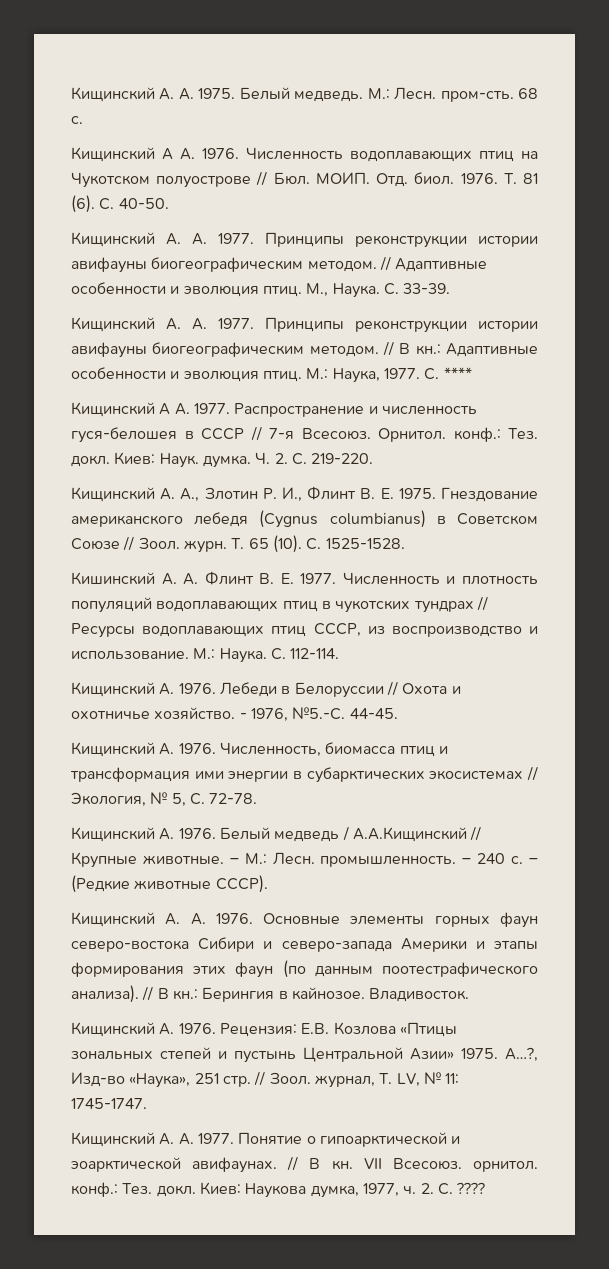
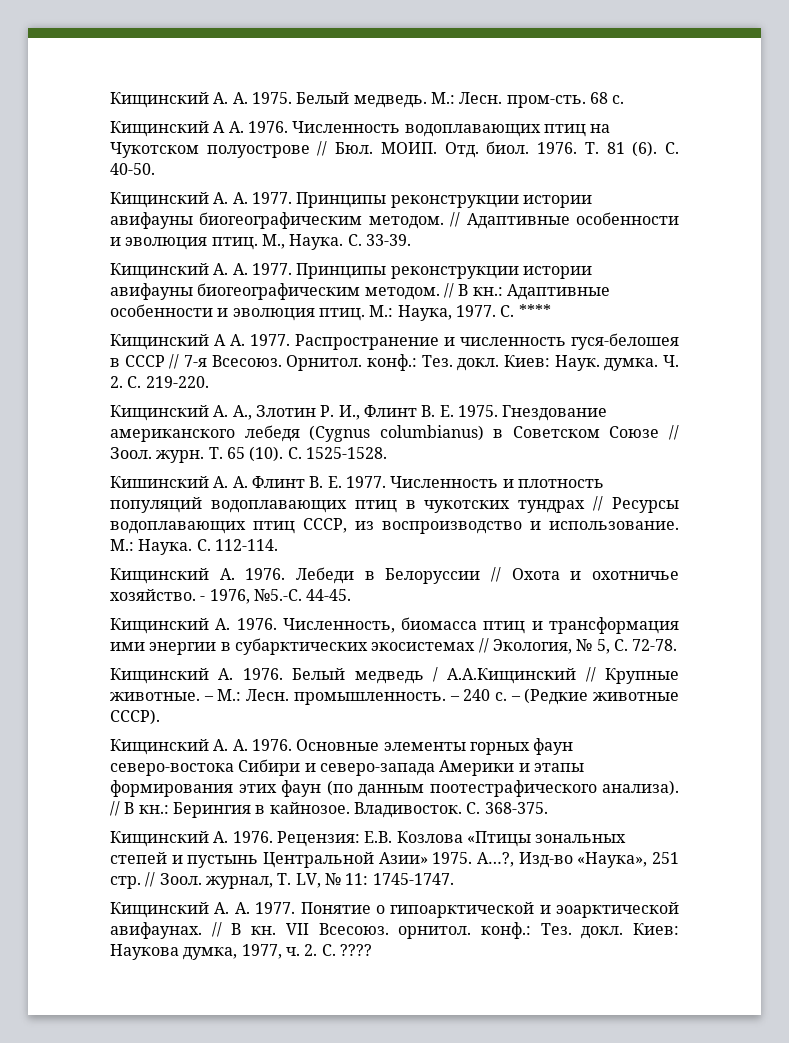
(470, 995) none -> [466,802,548,814] С. 368-375.

